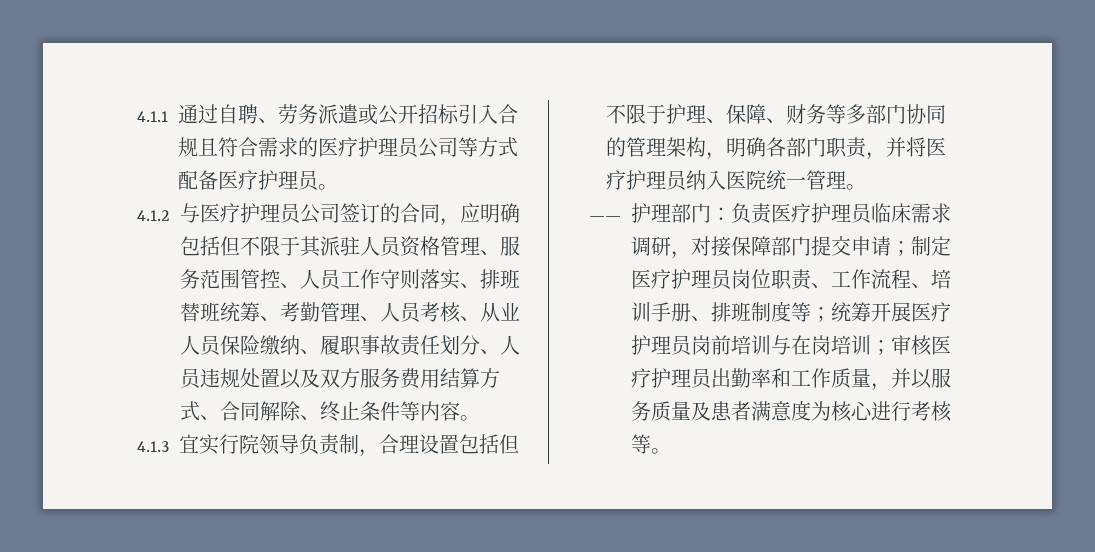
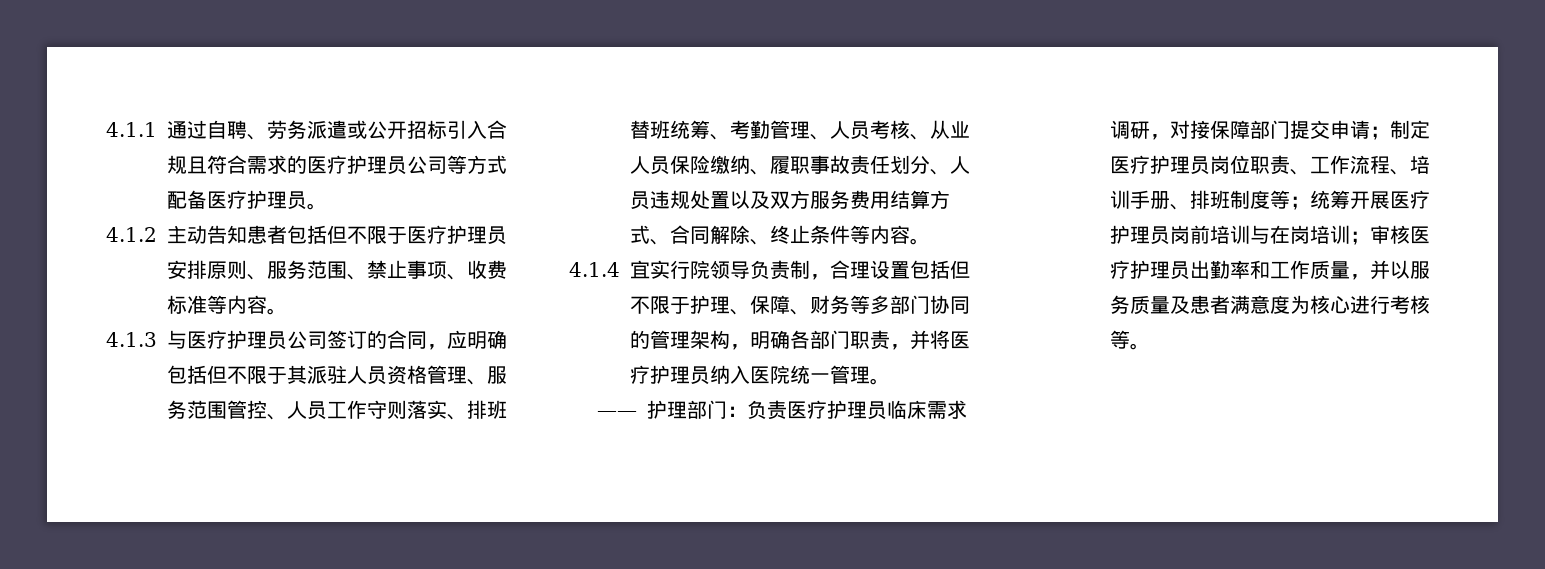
(170, 215) none -> [167,225,507,245] [167,260,507,280] [167,295,287,315] [106,332,157,347] 主动告知患者包括但不限于医疗护理员安排原则、服务范围、禁止事项、收费标准等内容。 // 4.1.3
[137,441,169,452] 4.1.3 -> [569,262,620,277] 4.1.4

